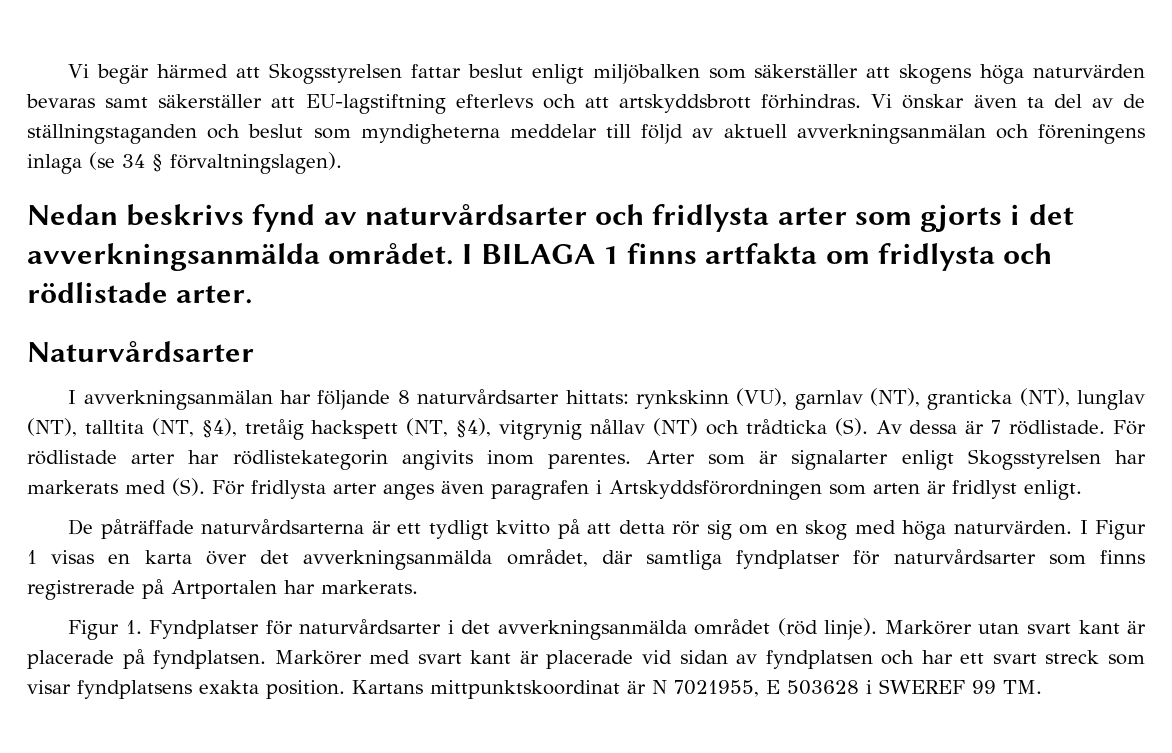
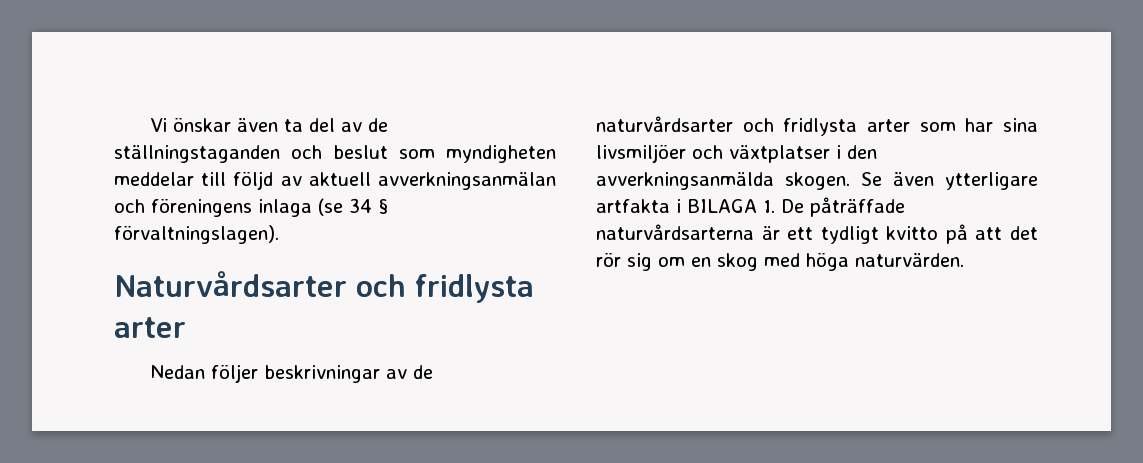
[68,63,1145,84] [26,94,893,114] Vi begär härmed att Skogsstyrelsen fattar beslut enligt miljöbalken som säkerställer att skogens höga naturvärden bevaras samt säkerställer att EU-lagstiftning efterlevs och att artskyddsbrott förhindras. Vi -> [149,118,167,132] Vi
[360,124,500,144] myndigheterna -> [446,145,556,163] myndigheten
[27,204,357,232] Nedan beskrivs fynd av -> [114,271,534,303] [114,317,186,338] [149,364,433,383] Naturvårdsarter och fridlysta arter // Nedan följer beskrivningar av de
[920,204,1074,232] [27,243,1053,271] [27,282,254,304] [27,341,254,362] [68,388,1145,410] [27,418,1146,440] [27,449,1147,470] [27,478,1082,500] gjorts i det avverkningsanmälda området. I BILAGA 1 finns artfakta om fridlysta och rödlistade arter. // Naturvårdsarter // I avverkningsanmälan har följande 8 naturvårdsarter hittats: rynkskinn (VU), garnlav (NT), granticka (NT), lunglav (NT), talltita (NT, §4), tretåig hackspett (NT, §4), vitgrynig nållav (NT) och trådticka (S). Av dessa är 7 rödlistade. För rödlistade arter har rödlistekategorin angivits inom parentes. Arter som är signalarter enligt Skogsstyrelsen har markerats med (S). För fridlysta arter anges även paragrafen i Artskyddsförordningen som arten är fridlyst enligt. // -> [965,118,1038,132] [596,144,877,163] [596,172,1038,190] [596,199,775,213] har sina livsmiljöer och växtplatser i den avverkningsanmälda skogen. Se även ytterligare artfakta i BILAGA 1.
[618,520,665,534] detta -> [1010,226,1038,240] det
[1079,520,1147,540] [27,549,1145,570] [27,579,418,600] [68,618,1147,640] [27,649,1145,669] [27,679,1042,699] I Figur 1 visas en karta över det avverkningsanmälda området, där samtliga fyndplatser för naturvårdsarter som finns registrerade på Artportalen har markerats. // Figur 1. Fyndplatser för naturvårdsarter i det avverkningsanmälda området (röd linje). Markörer utan svart kant är placerade på fyndplatsen. Markörer med svart kant är placerade vid sidan av fyndplatsen och har ett svart streck som visar fyndplatsens exakta position. Kartans mittpunktskoordinat är N 7021955, E 503628 i SWEREF 99 TM. -> (964, 260) none

